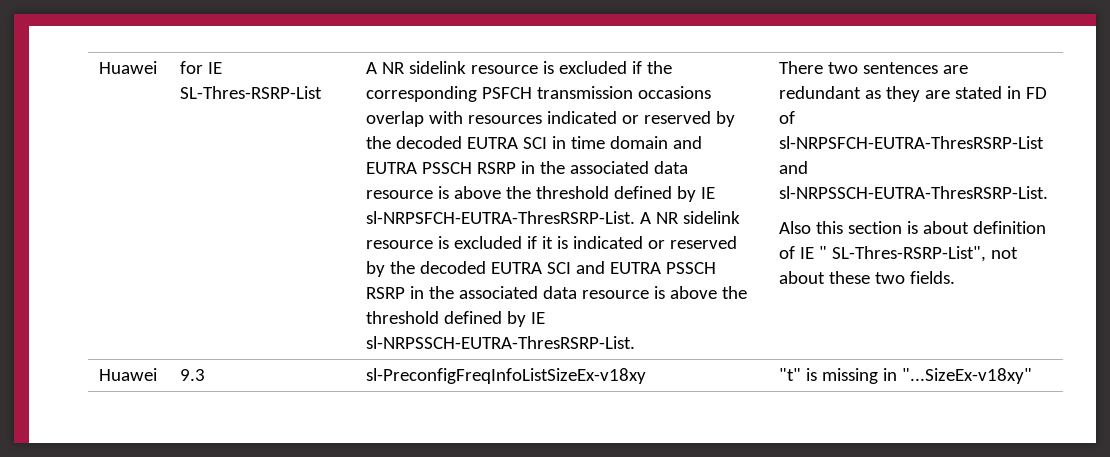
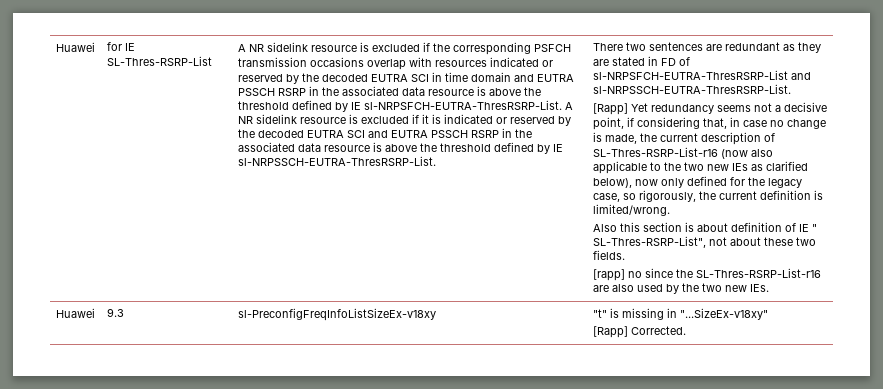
(1049, 192) none -> [592,102,827,115] [592,117,826,130] [592,132,775,145] [592,147,773,159] [592,161,808,174] [592,176,802,188] [592,190,823,202] [592,204,670,216] // [Rapp] Yet redundancy seems not a decisive point, if considering that, in case no change is made, the current description of SL-Thres-RSRP-List-r16 (now also applicable to the two new IEs as clarified below), now only defined for the legacy case, so rigorously, the current definition is limited/wrong.
(956, 277) none -> [592,268,821,281] [592,283,769,294] // [rapp] no since the SL-Thres-RSRP-List-r16 are also used by the two new IEs.
(1033, 376) none -> [592,326,686,338] // [Rapp] Corrected.

